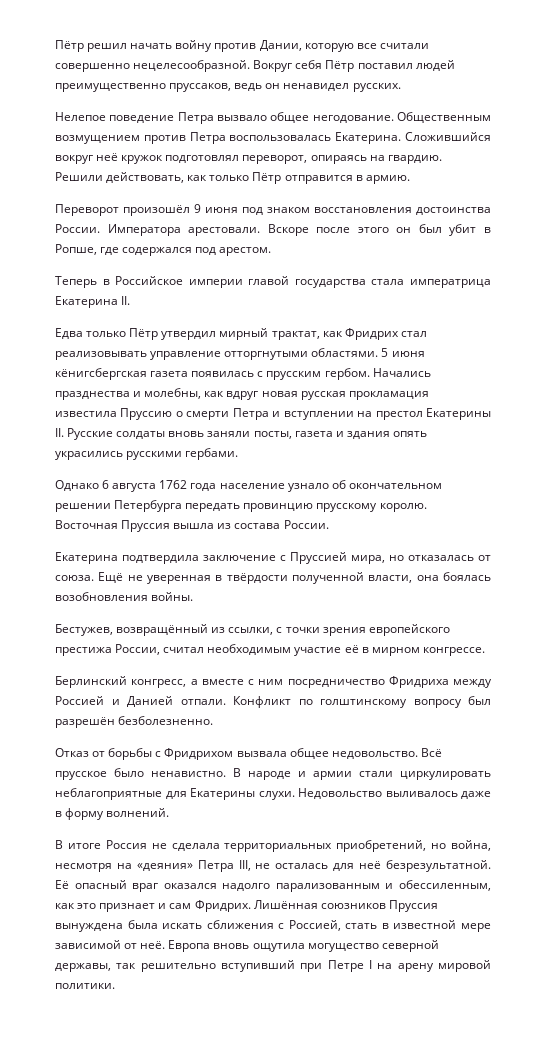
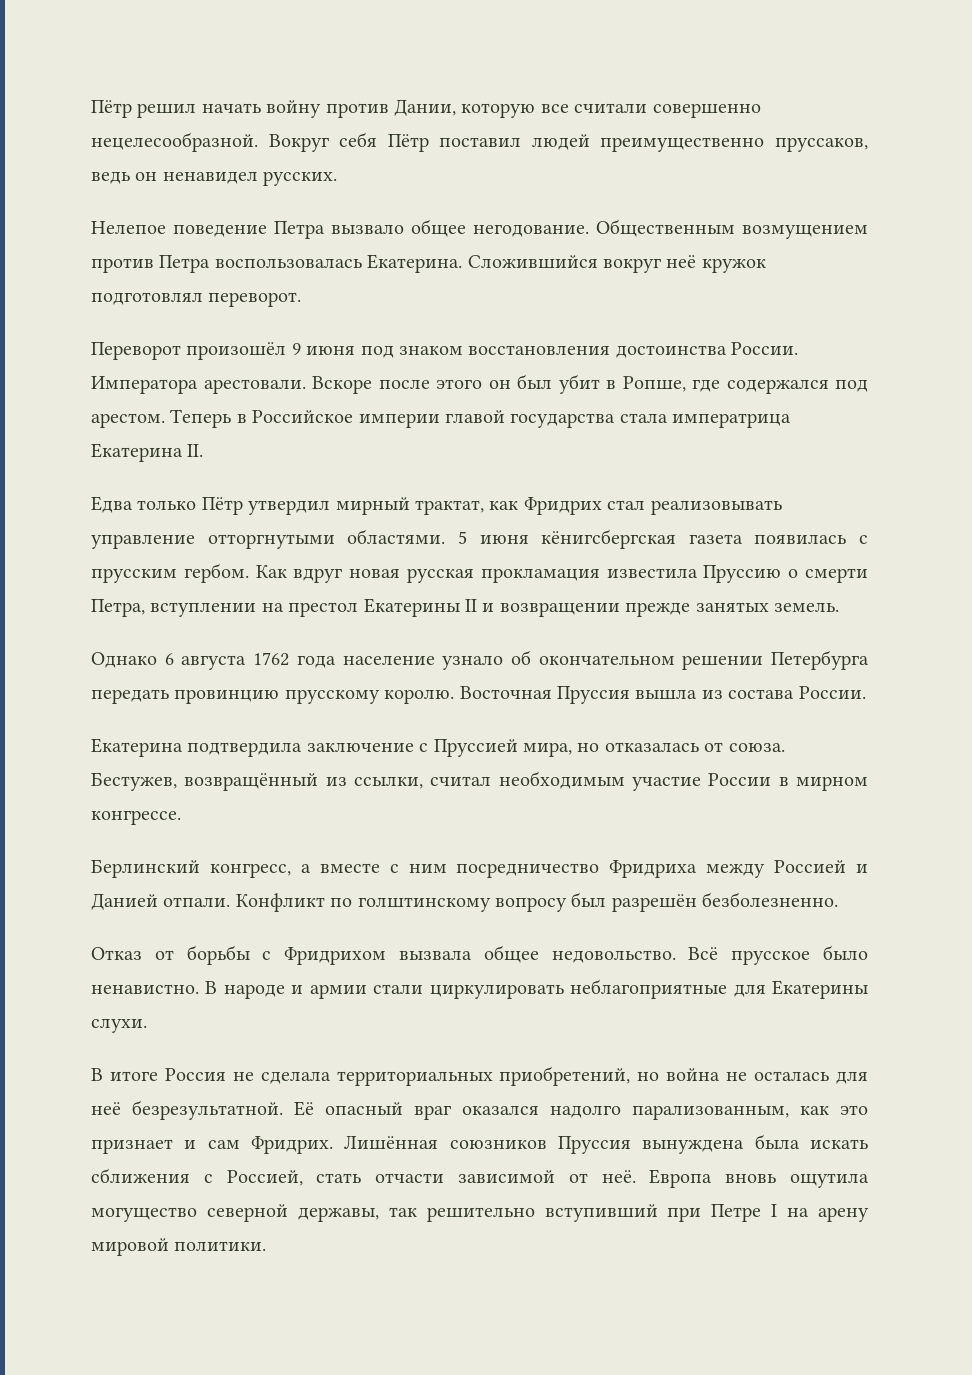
[242,155,442,164] [55,172,410,184] переворот, опираясь на гвардию. Решили действовать, как только Пётр отправится в армию. -> [208,292,302,307] переворот.
(272, 251) // -> (165, 420) none
[372,368,431,377] [55,388,225,400] Начались празднества и молебны, как -> [255,565,287,578] Как
[232,408,281,420] Петра и -> [91,599,145,617] Петра,
[55,428,427,440] [55,448,239,460] II. Русские солдаты вновь заняли посты, газета и здания опять украсились русскими гербами. -> [465,599,839,617] II и возвращении прежде занятых земель.
[98,572,491,584] [55,592,194,601] [55,624,450,636] [55,644,161,656] Ещё не уверенная в твёрдости полученной власти, она боялась возобновления войны. // Бестужев, возвращённый из ссылки, с точки зрения европейского престижа России, -> [91,772,423,791] Бестужев, возвращённый из ссылки,
[344,645,359,653] её -> [708,773,772,786] России
[298,788,491,799] [55,808,170,820] Недовольство выливалось даже в форму волнений. -> (147, 1025) none
[451,840,491,851] [55,860,251,872] война, несмотря на «деяния» Петра III, -> [666,1068,721,1081] война
[275,880,491,892] парализованным и обессиленным, -> [632,1105,789,1120] парализованным,
[381,920,491,932] в известной мере -> [375,1173,445,1183] отчасти

